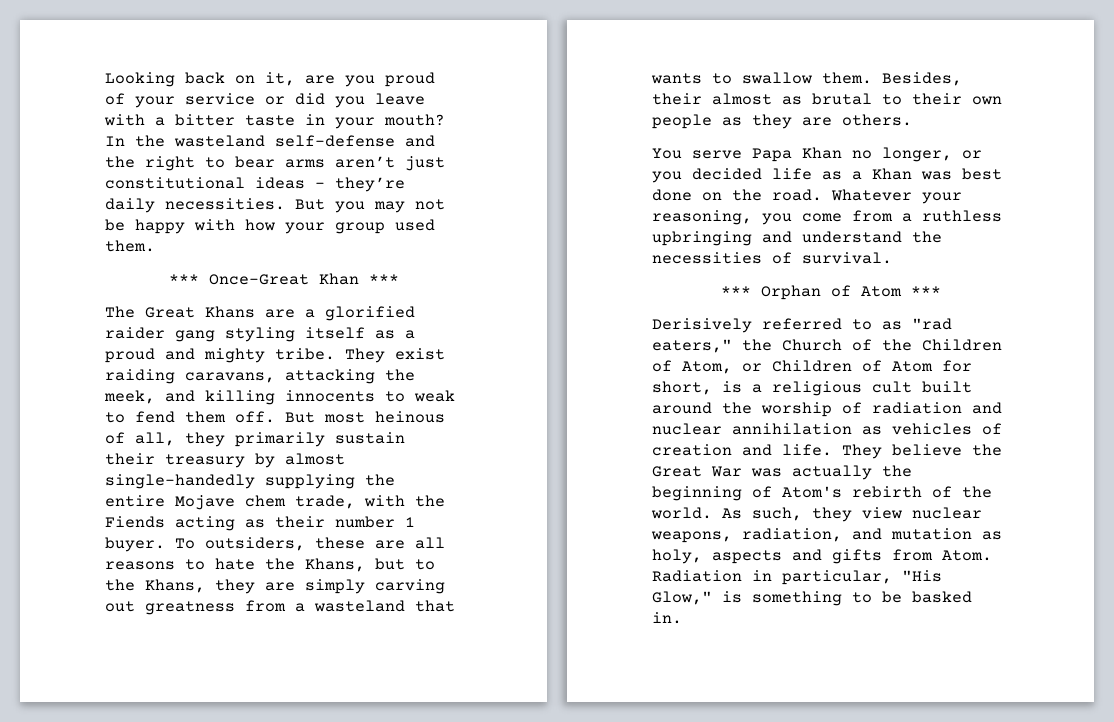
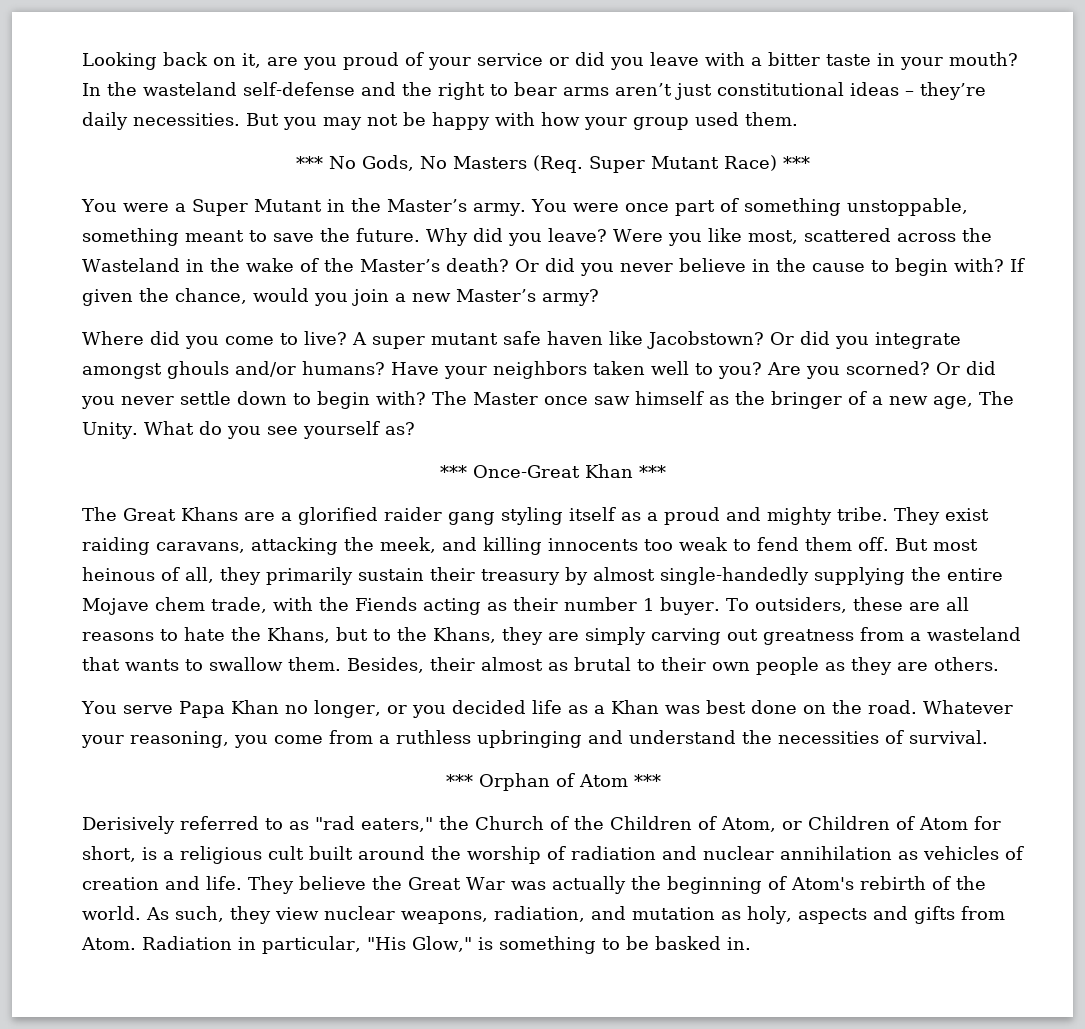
(155, 246) none -> [296,155,810,173] [81,198,968,216] [82,228,992,246] [82,258,1025,276] [82,288,599,306] [82,331,961,349] [82,361,996,379] [81,391,1014,409] [82,421,415,439] // *** No Gods, No Masters (Req. Super Mutant Race) *** // You were a Super Mutant in the Master’s army. You were once part of something unstoppable, something meant to save the future. Why did you leave? Were you like most, scattered across the Wasteland in the wake of the Master’s death? Or did you never believe in the cause to begin with? If given the chance, would you join a new Master’s army? // Where did you come to live? A super mutant safe haven like Jacobstown? Or did you integrate amongst ghouls and/or humans? Have your neighbors taken well to you? Are you scorned? Or did you never settle down to begin with? The Master once saw himself as the bringer of a new age, The Unity. What do you see yourself as?
[385,391,405,402] to -> [644,539,673,551] too

